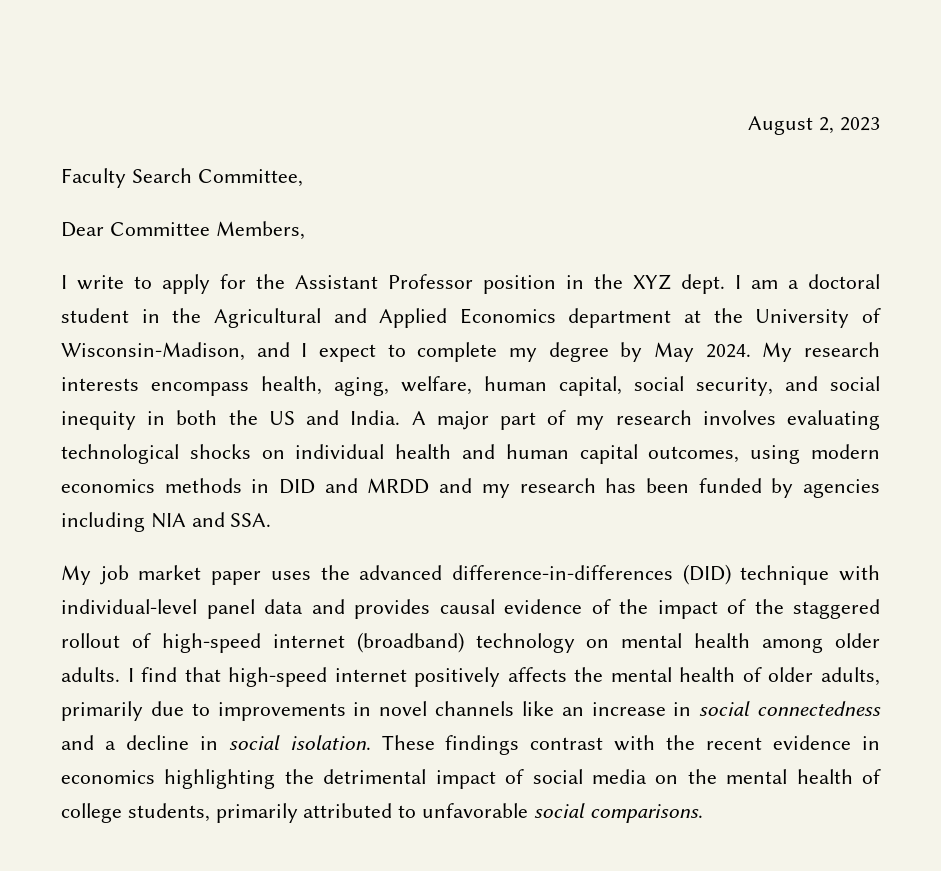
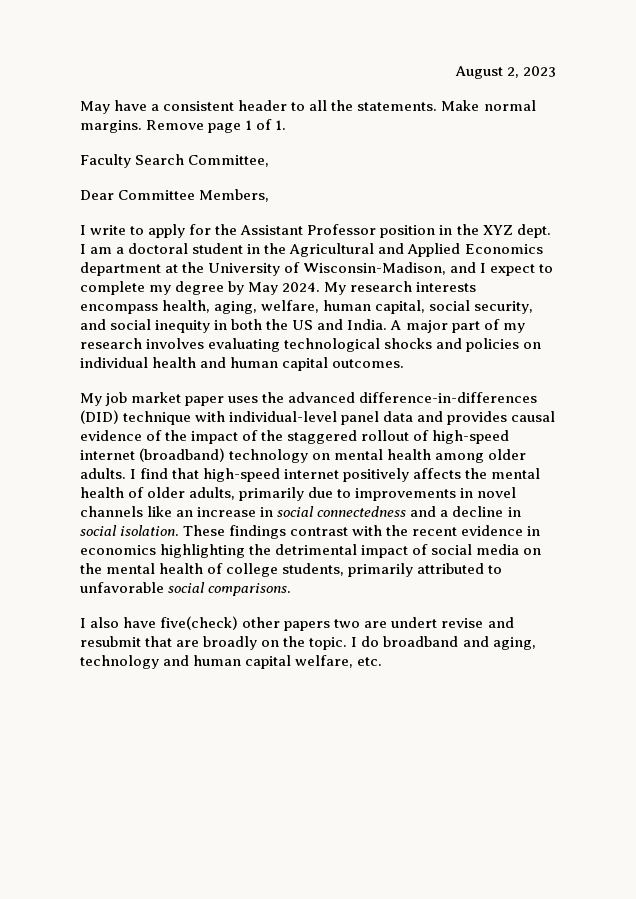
(880, 124) none -> [80,100,536,114] [80,119,287,133] // May have a consistent header to all the statements. Make normal margins. Remove page 1 of 1.
(251, 451) none -> [436,338,520,352] and policies
[648,444,880,464] [61,478,881,498] [61,512,272,532] outcomes, using modern economics methods in DID and MRDD and my research has been funded by agencies including NIA and SSA. -> [332,359,405,368] outcomes.
(703, 813) none -> [80,616,514,631] [80,636,536,650] [80,655,383,669] // I also have five(check) other papers two are undert revise and resubmit that are broadly on the topic. I do broadband and aging, technology and human capital welfare, etc.

